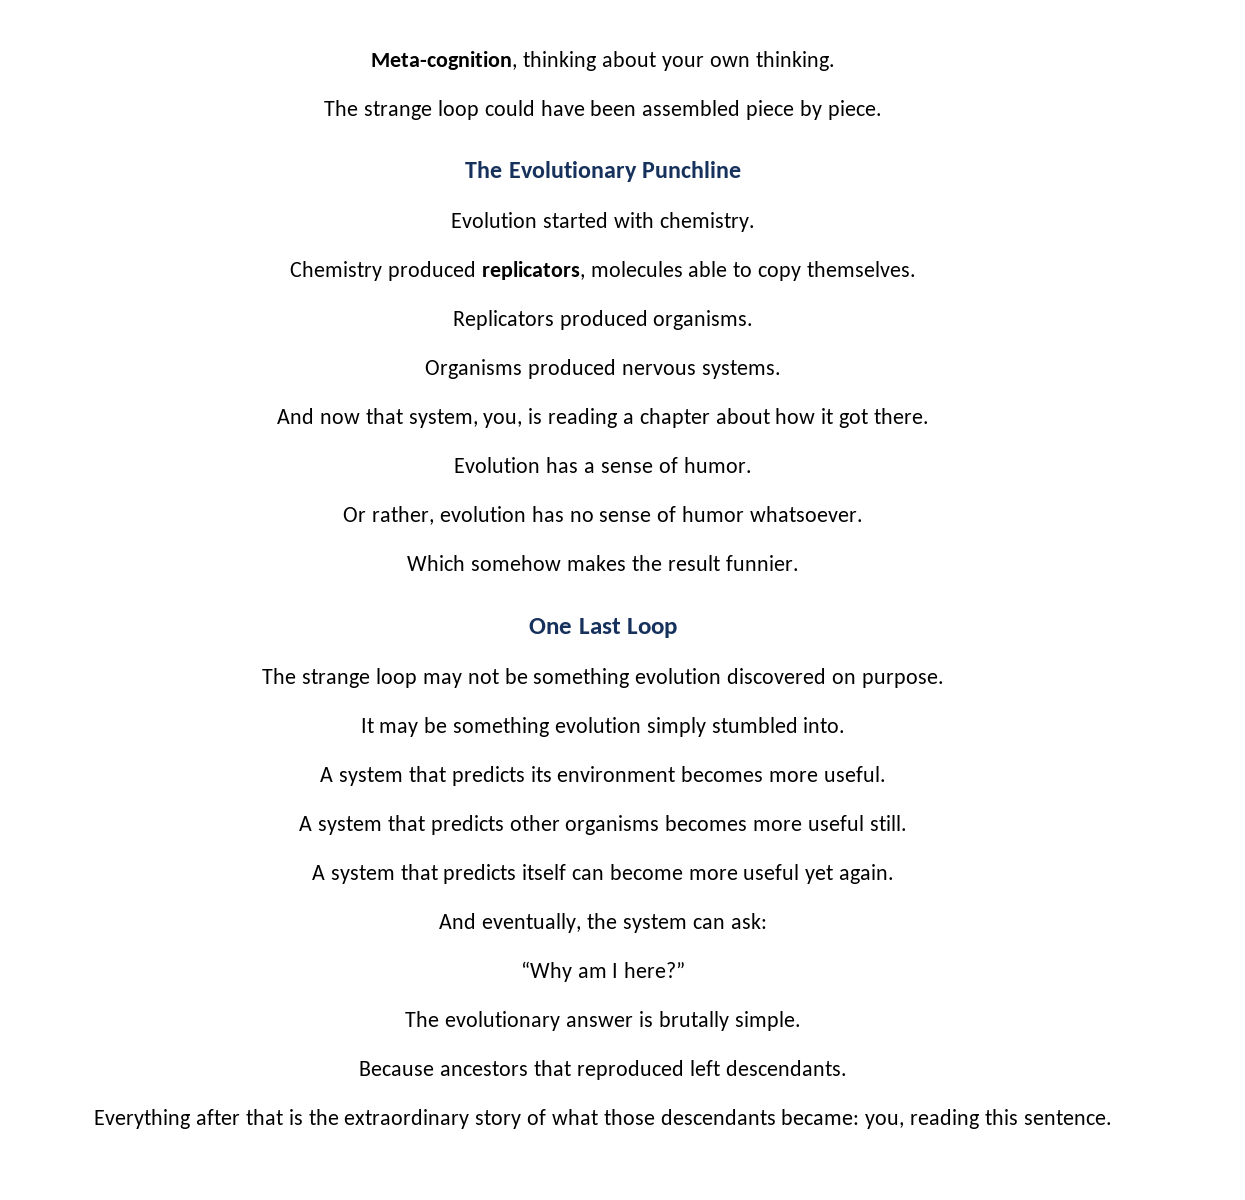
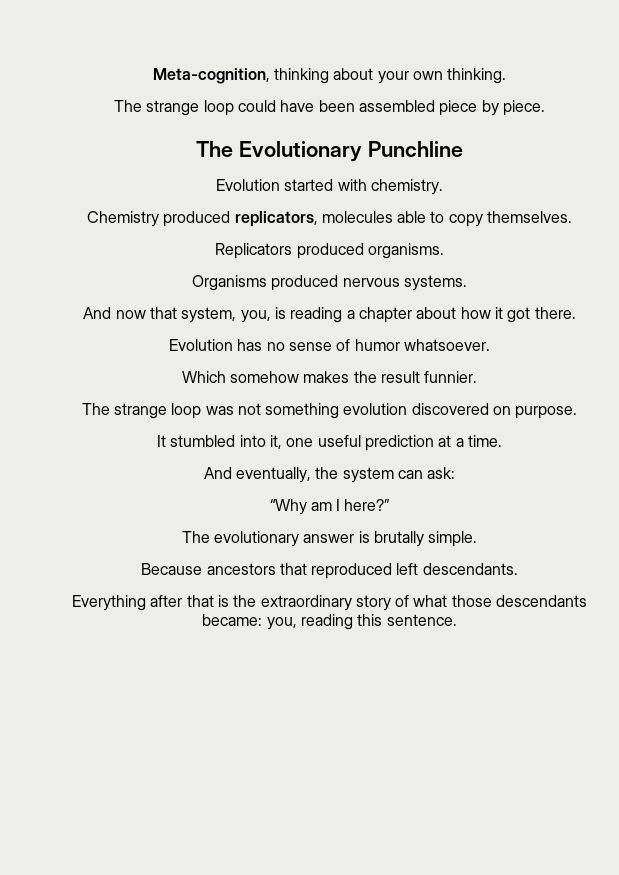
[584,457,752,473] [343,506,564,525] a sense of humor. // Or rather, evolution has -> (263, 345) none
[528,618,678,638] [262,668,528,688] // One Last Loop // The strange loop may not be -> [81,403,261,419] // The strange loop was not
[379,717,846,737] [320,766,886,786] [299,815,907,835] [311,864,895,884] may be something evolution simply stumbled into. // A system that predicts its environment becomes more useful. // A system that predicts other organisms becomes more useful still. // A system that predicts itself can become more useful yet again. -> [170,435,502,451] stumbled into it, one useful prediction at a time.

